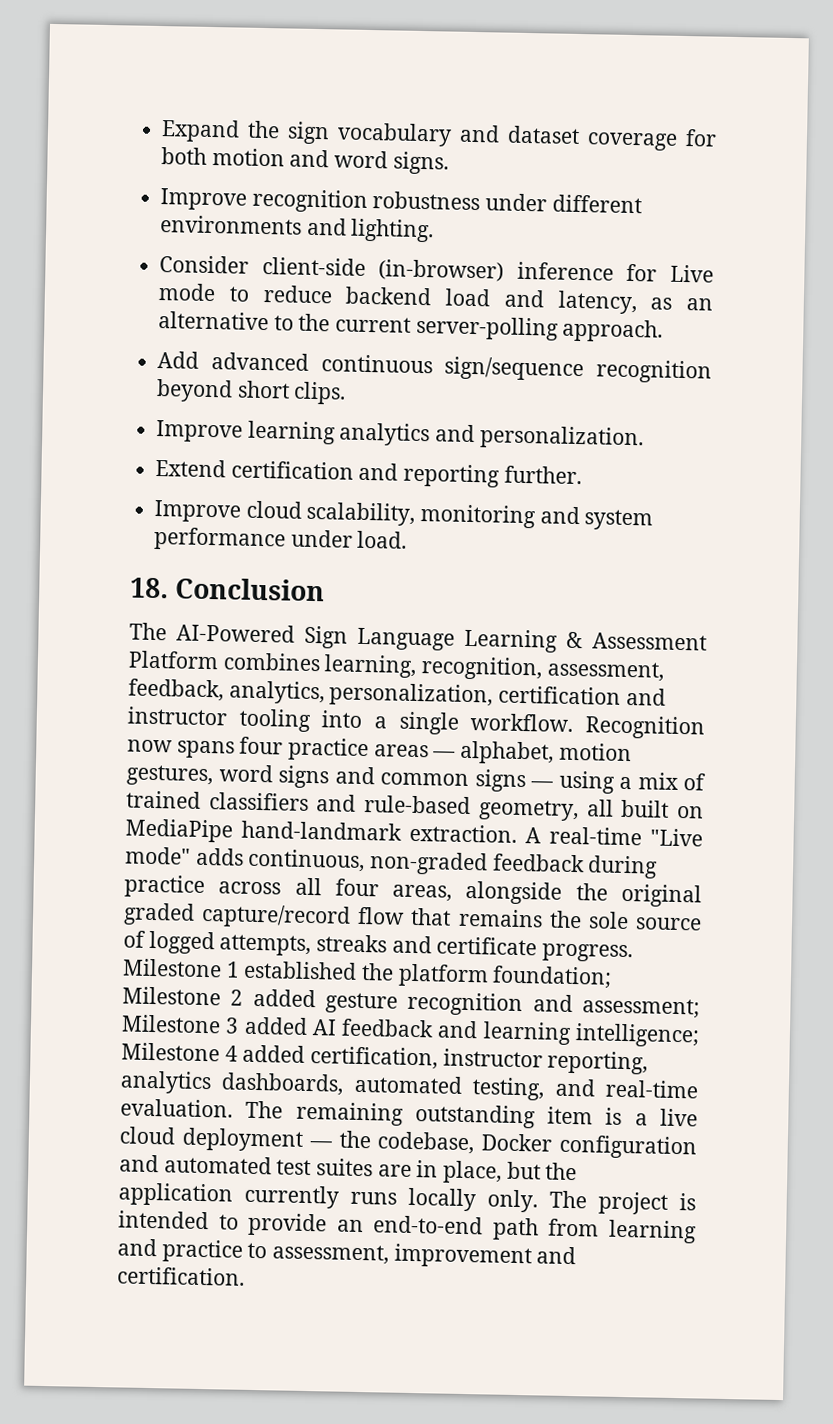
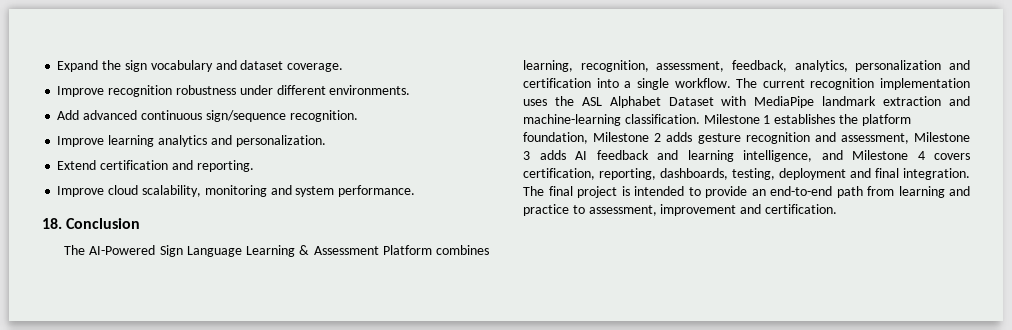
[587,129,717,151] [161,147,449,175] coverage for both motion and word signs. -> [287,63,344,72] coverage.
[160,215,435,243] [159,255,714,283] [158,283,713,315] [158,311,664,343] environments and lighting. // Consider client-side (in-browser) inference for Live mode to reduce backend load and latency, as an alternative to the current server-polling approach. -> [329,85,411,95] environments.
[596,359,712,384] [156,379,347,405] recognition beyond short clips. -> [289,110,358,122] recognition.
[403,463,582,488] reporting further. -> [196,160,254,172] reporting.
[154,526,408,552] performance under load. -> [338,185,416,197] performance.
[329,682,666,708] [127,706,705,740] [127,736,632,765] [126,764,706,794] [126,790,704,822] [125,818,703,847] [125,846,659,879] [124,874,702,908] [123,902,702,931] [123,930,634,963] personalization, certification and instructor tooling into a single workflow. Recognition now spans four practice areas — alphabet, motion gestures, word signs and common signs — using a mix of trained classifiers and rule-based geometry, all built on MediaPipe hand-landmark extraction. A real-time "Live mode" adds continuous, non-graded feedback during practice across all four areas, alongside the original graded capture/record flow that remains the sole source of logged attempts, streaks and certificate progress. -> [855,60,970,72] [523,78,970,90] [523,96,971,108] [523,114,700,126] personalization and certification into a single workflow. The current recognition implementation uses the ASL Alphabet Dataset with MediaPipe landmark extraction and machine-learning classification.
[243,960,358,980] established -> [774,114,836,124] establishes
[492,965,613,989] foundation; -> [523,132,588,144] foundation,
[252,988,316,1008] added -> [666,132,693,142] adds
[582,997,700,1019] assessment; -> [840,133,909,144] assessment,
[243,1016,308,1035] added -> [539,150,566,160] adds
[575,1023,700,1048] [121,1042,649,1075] [120,1070,699,1101] [120,1098,698,1129] [119,1126,697,1160] [119,1154,578,1184] [118,1182,587,1213] intelligence; Milestone 4 added certification, instructor reporting, analytics dashboards, automated testing, and real-time evaluation. The remaining outstanding item is a live cloud deployment — the codebase, Docker configuration and automated test suites are in place, but the application currently runs locally only. The -> [743,150,970,162] [523,168,970,180] [523,186,573,196] intelligence, and Milestone 4 covers certification, reporting, dashboards, testing, deployment and final integration. The final

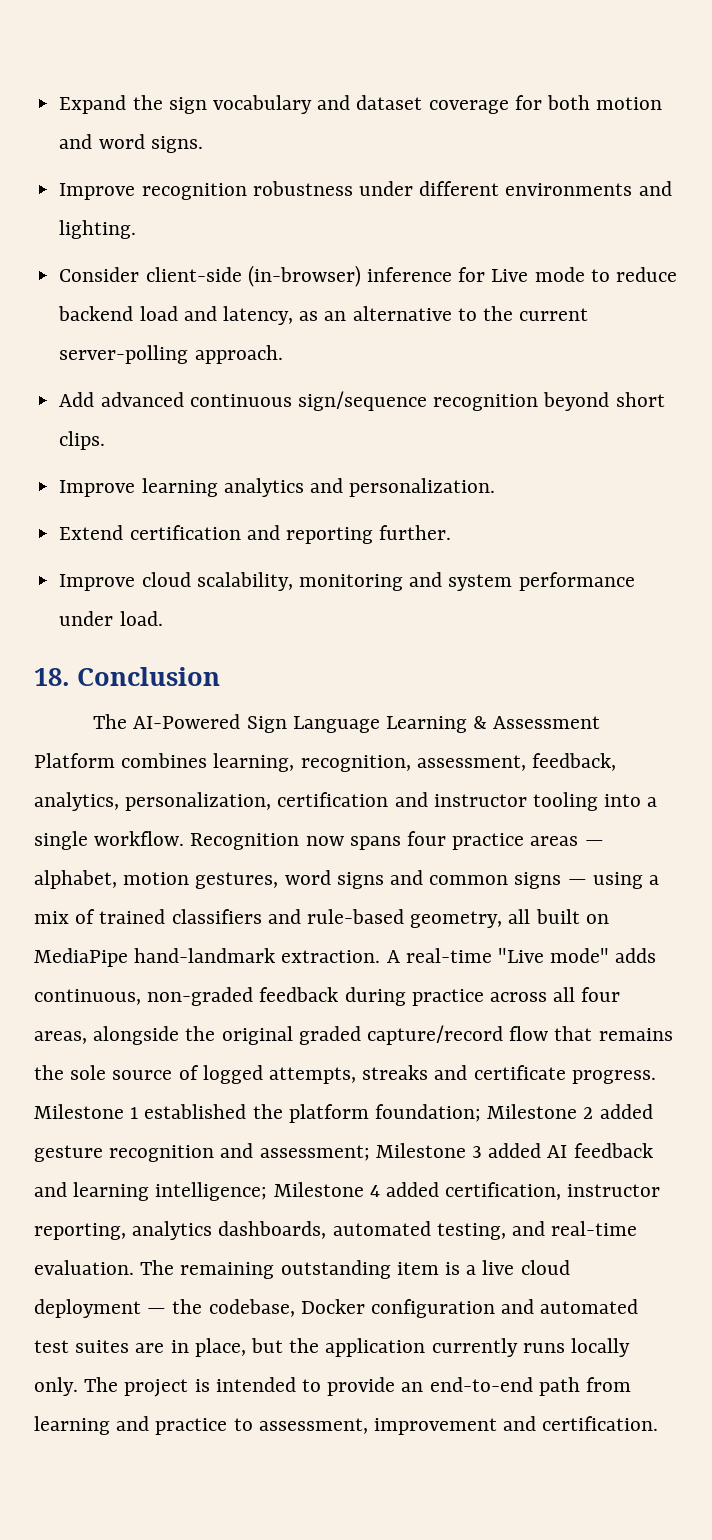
[287,63,344,72] coverage. -> [428,95,663,114] [59,134,203,153] coverage for both motion and word signs.
[329,85,411,95] environments. -> [505,181,672,196] [59,220,137,239] [59,265,677,287] [58,306,589,325] [59,345,283,364] environments and lighting. // Consider client-side (in-browser) inference for Live mode to reduce backend load and latency, as an alternative to the current server-polling approach.
[289,110,358,122] recognition. -> [433,392,665,411] [59,431,106,450] recognition beyond short clips.
[196,160,254,172] reporting. -> [285,525,452,544] reporting further.
[338,185,416,197] performance. -> [518,572,635,591] [59,611,163,626] performance under load.
[855,60,970,72] [523,78,970,90] [523,96,971,108] [523,114,700,126] personalization and certification into a single workflow. The current recognition implementation uses the ASL Alphabet Dataset with MediaPipe landmark extraction and machine-learning classification. -> [125,792,658,811] [34,831,604,850] [34,870,660,889] [34,909,609,928] [34,948,657,967] [34,987,621,1006] [34,1025,673,1045] [34,1065,656,1084] personalization, certification and instructor tooling into a single workflow. Recognition now spans four practice areas — alphabet, motion gestures, word signs and common signs — using a mix of trained classifiers and rule-based geometry, all built on MediaPipe hand-landmark extraction. A real-time "Live mode" adds continuous, non-graded feedback during practice across all four areas, alongside the original graded capture/record flow that remains the sole source of logged attempts, streaks and certificate progress.
[774,114,836,124] establishes -> [144,1104,247,1119] established
[523,132,588,144] foundation, -> [375,1104,482,1122] foundation;
[666,132,693,142] adds -> [599,1104,653,1119] added
[840,133,909,144] assessment, -> [259,1145,370,1161] assessment;
[539,150,566,160] adds -> [488,1143,542,1158] added
[743,150,970,162] [523,168,970,180] [523,186,573,196] intelligence, and Milestone 4 covers certification, reporting, dashboards, testing, deployment and final integration. The final -> [155,1182,661,1201] [34,1221,638,1240] [34,1260,570,1279] [34,1299,639,1318] [34,1338,631,1357] [34,1377,119,1396] intelligence; Milestone 4 added certification, instructor reporting, analytics dashboards, automated testing, and real-time evaluation. The remaining outstanding item is a live cloud deployment — the codebase, Docker configuration and automated test suites are in place, but the application currently runs locally only. The

